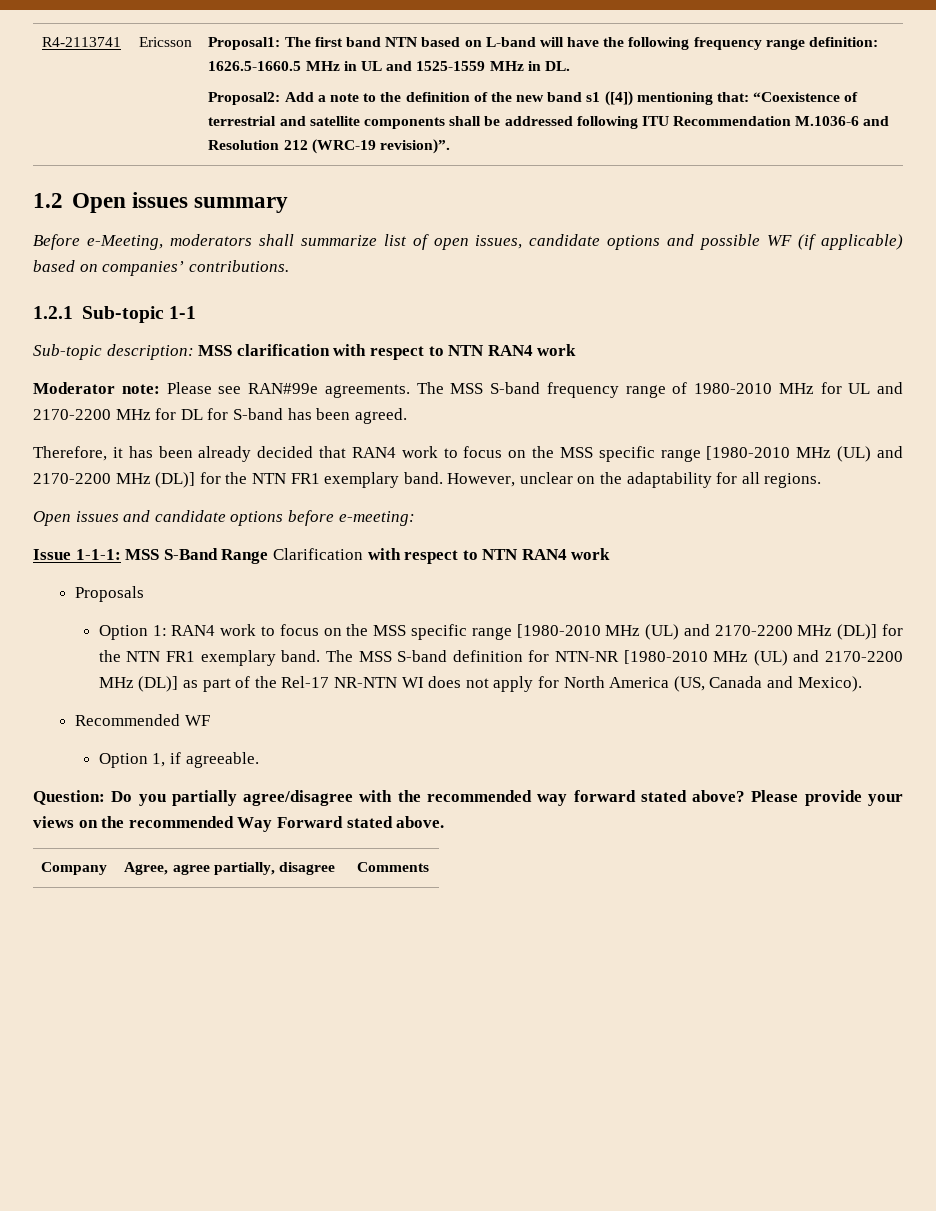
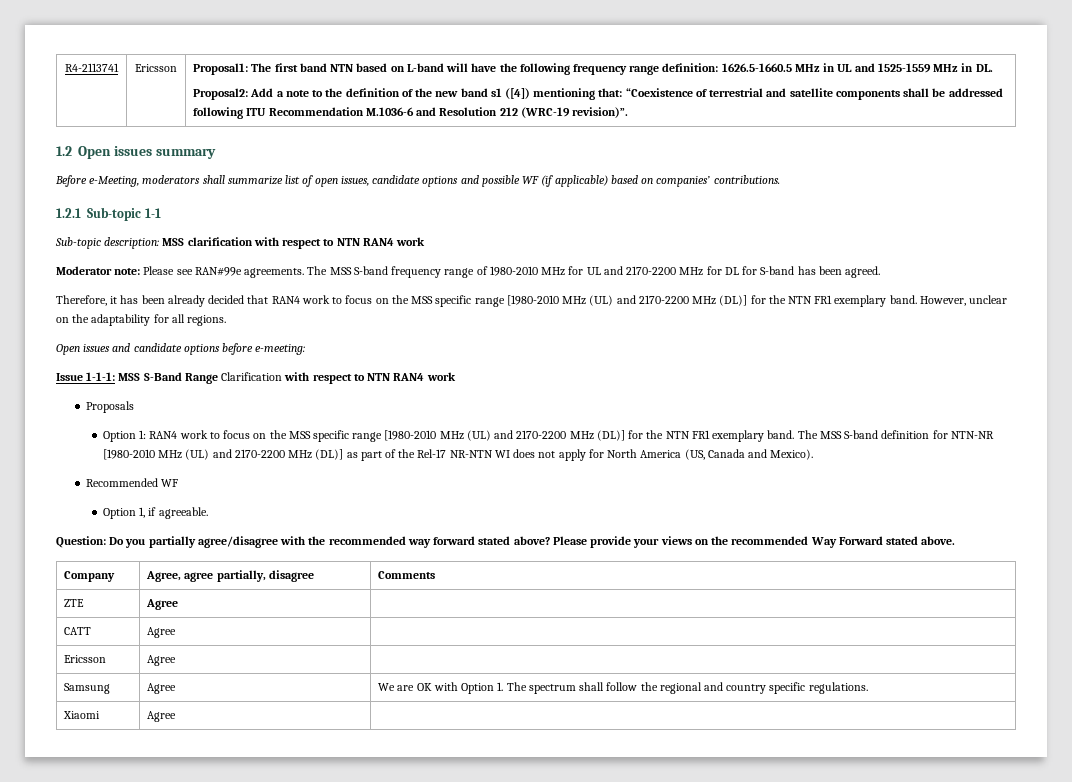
(430, 867) none -> [64,599,85,607] [146,599,179,610] [64,627,92,635] [147,627,177,638] [64,655,107,663] [147,655,177,666] [64,683,111,694] [147,683,177,694] [378,682,868,694] [63,711,101,719] [147,711,177,722] // ZTE | Agree | // CATT | Agree | // Ericsson | Agree | // Samsung | Agree | We are OK with Option 1. The spectrum shall follow the regional and country specific regulations. // Xiaomi | Agree |

